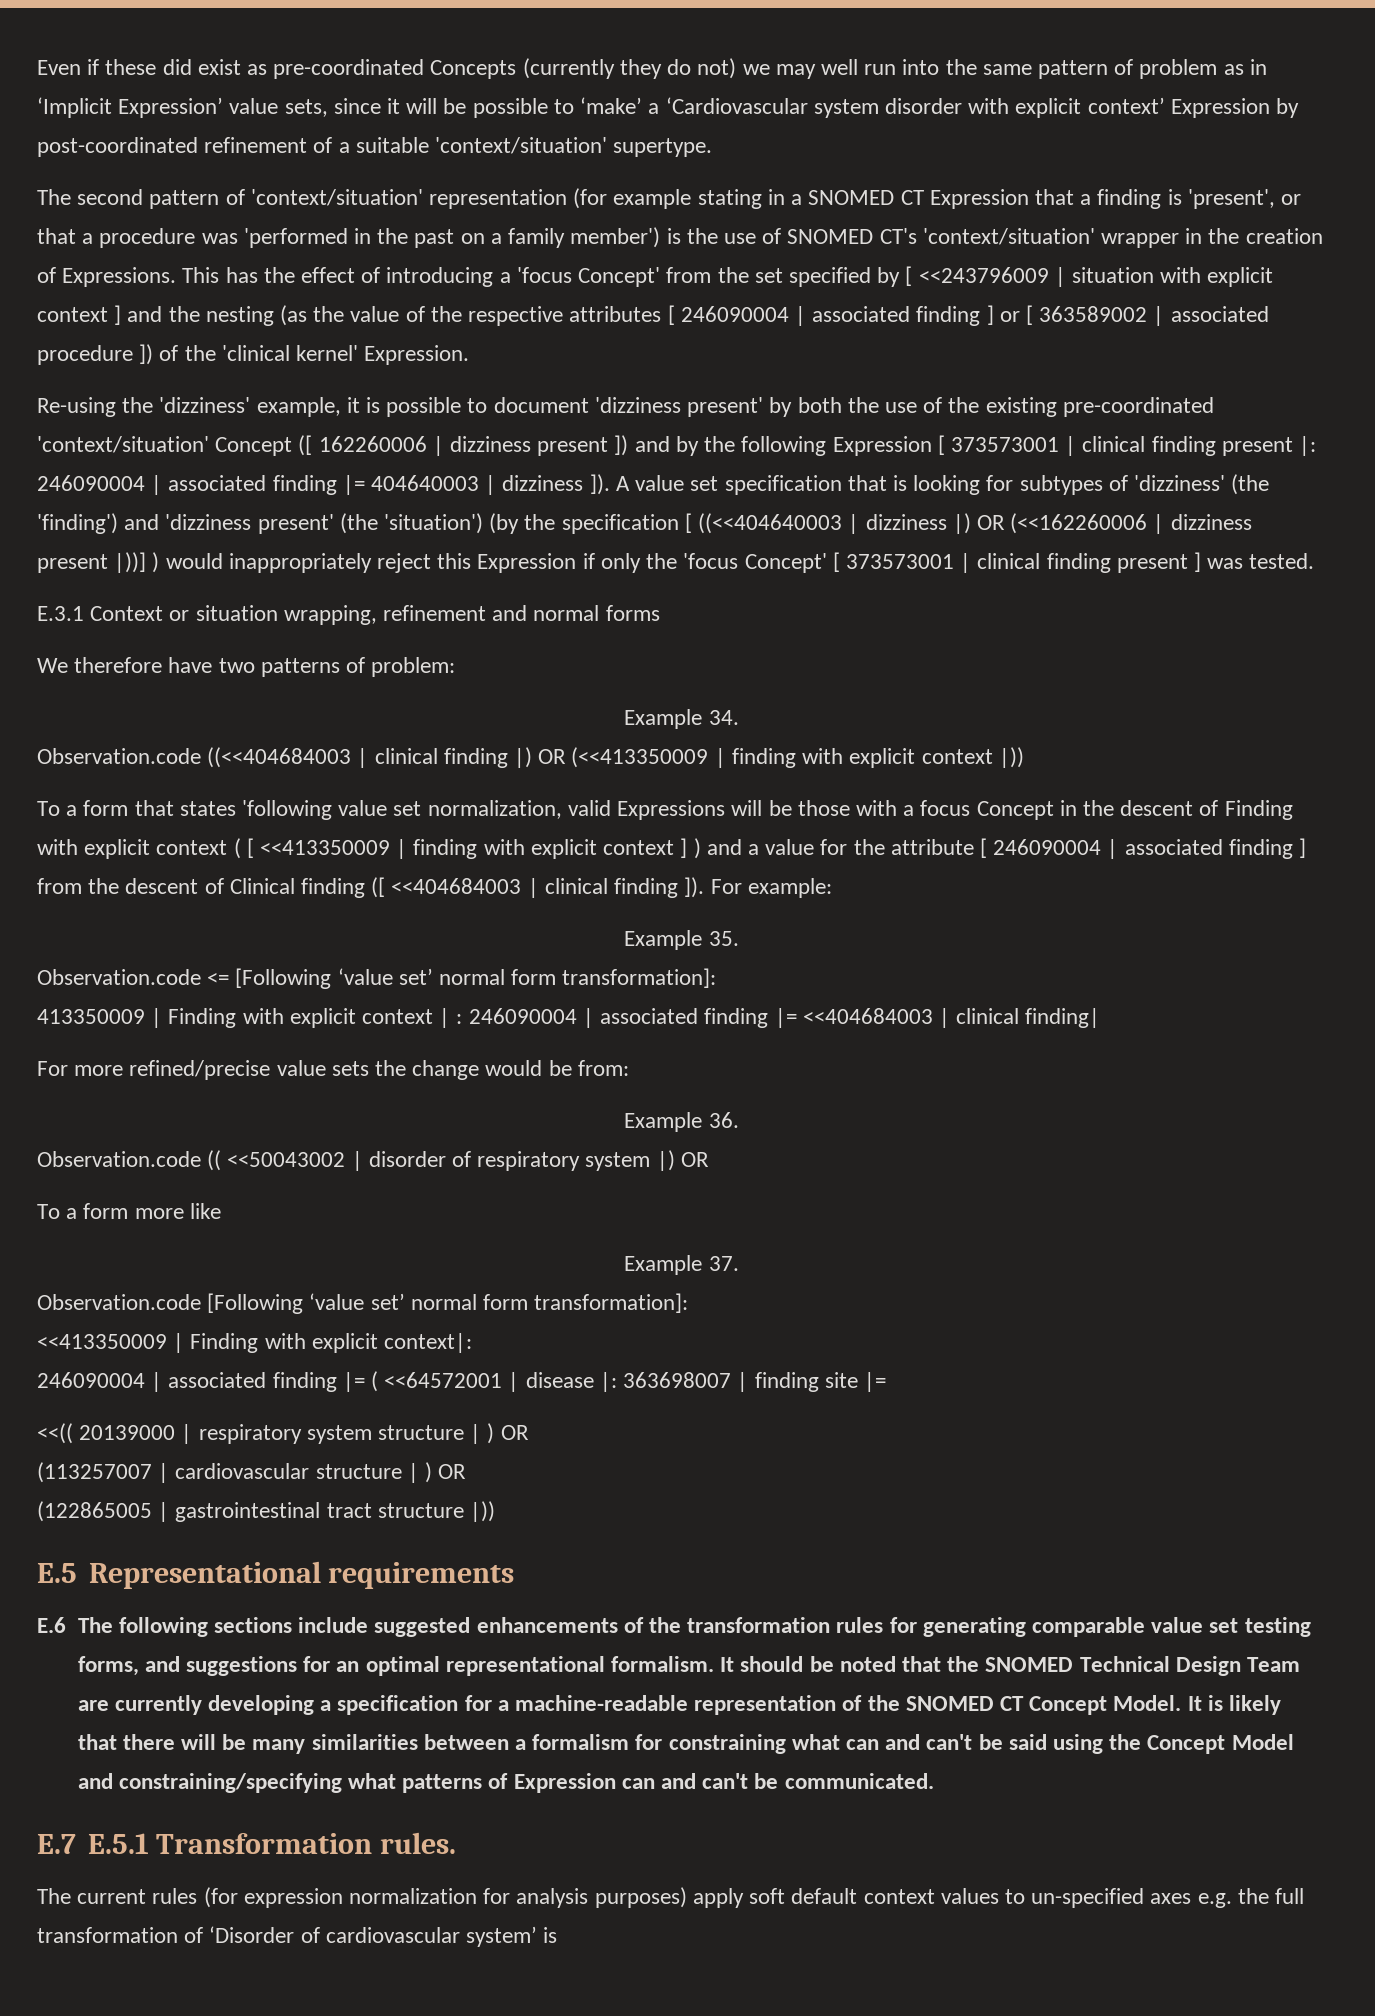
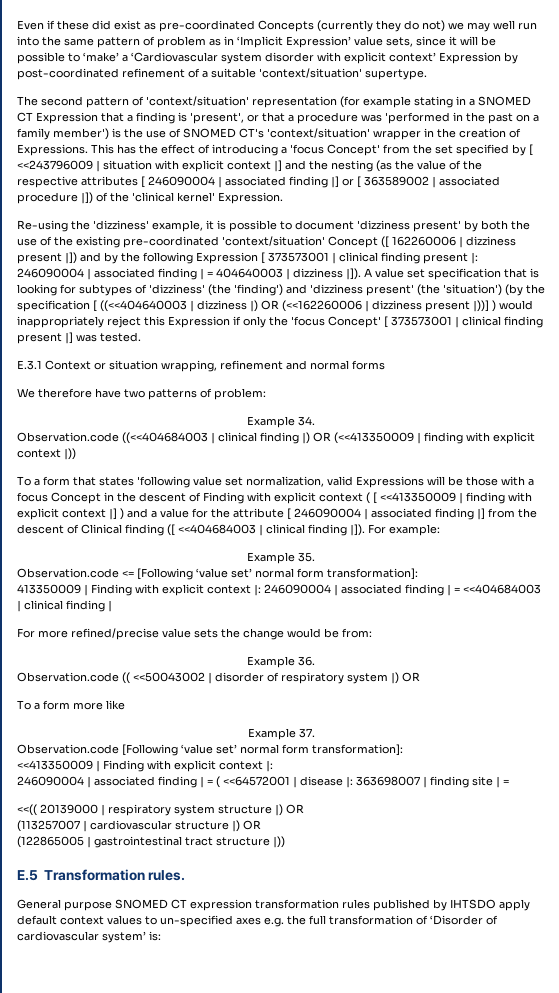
[114,305,122,325] ] -> [274,160,282,172] |]
[986,305,994,325] ] -> [331,176,339,188] |]
[139,344,154,365] ]) -> [81,192,93,204] |])
[614,435,629,456] ]) -> [65,252,77,264] |])
[342,475,365,495] |= -> [200,268,213,280] | =
[589,474,610,495] ]). -> [346,268,361,280] |]).
[1193,552,1201,572] ] -> [65,332,73,344] |]
[680,838,688,858] ] -> [109,508,117,520] |]
[1299,838,1307,858] ] -> [477,508,485,520] |]
[684,877,705,898] ]). -> [350,524,365,536] |]).
[439,1008,1101,1028] | : 246090004 | associated finding |= <<404684003 | clinical finding| -> [254,584,541,596] [17,600,112,612] |: 246090004 | associated finding | = <<404684003 | clinical finding |
[384,1333,473,1353] [37,1372,365,1392] context|: // 246090004 | associated finding |= -> [219,760,273,772] [17,776,213,788] context |: // 246090004 | associated finding | =
[863,1372,886,1392] |= -> [496,776,509,788] | =
[470,1423,495,1444] | ) -> [275,804,283,816] |)
[407,1462,433,1483] | ) -> [232,820,240,832] |)
[88,1561,515,1589] [37,1617,1311,1637] [77,1656,1301,1676] [77,1695,1282,1715] [77,1734,1294,1754] [77,1773,934,1793] [37,1832,457,1854] [37,1887,786,1908] Representational requirements // E.6 The following sections include suggested enhancements of the transformation rules for generating comparable value set testing forms, and suggestions for an optimal representational formalism. It should be noted that the SNOMED Technical Design Team are currently developing a specification for a machine-readable representation of the SNOMED CT Concept Model. It is likely that there will be many similarities between a formalism for constraining what can and can't be said using the Concept Model and constraining/specifying what patterns of Expression can and can't be communicated. // E.7 E.5.1 Transformation rules. // The current rules (for expression normalization for analysis purposes) apply soft -> [43,869,186,881] [17,899,530,911] Transformation rules. // General purpose SNOMED CT expression transformation rules published by IHTSDO apply
[543,1927,558,1943] is -> [149,931,161,941] is:

